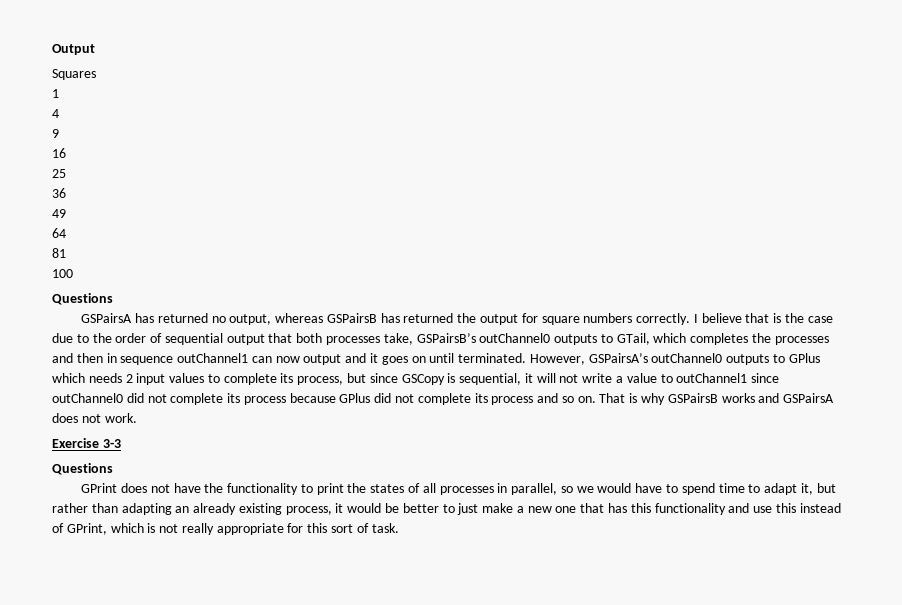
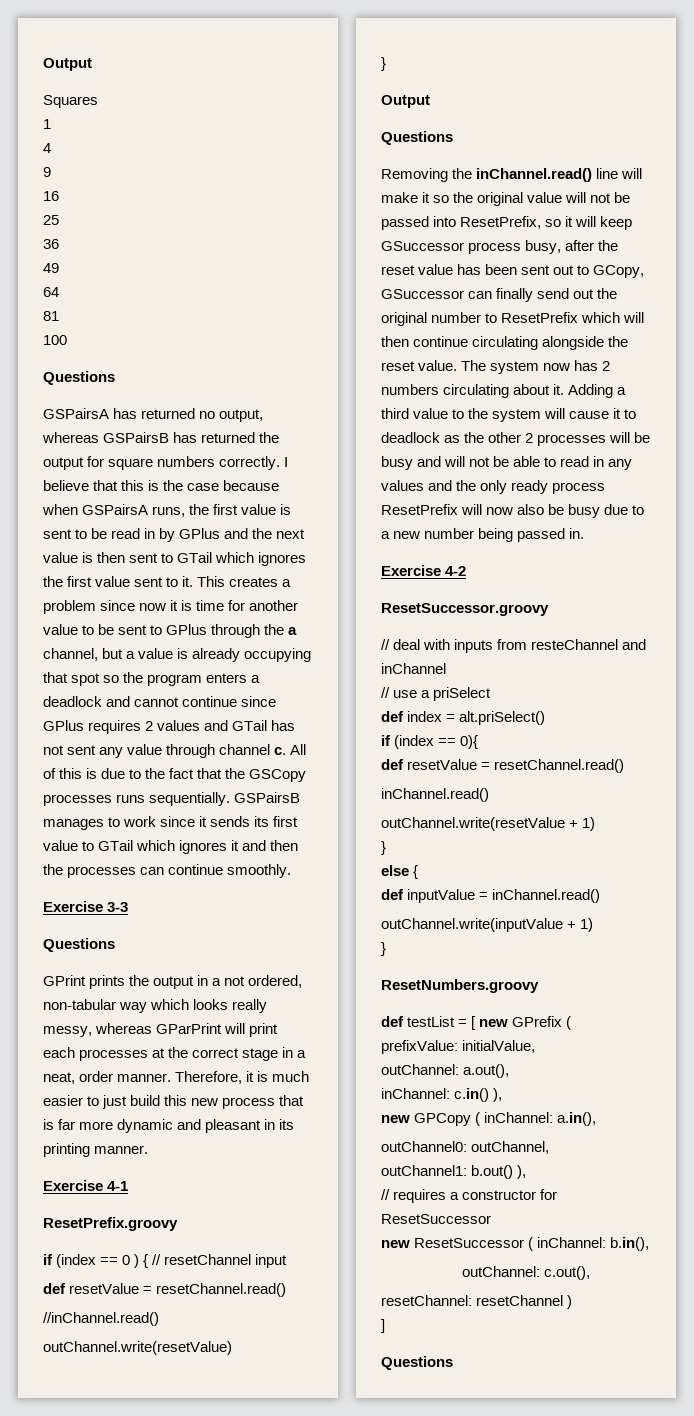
(770, 318) none -> [121,480,145,491] this
[52,333,829,345] [52,353,820,365] [52,373,780,385] [52,393,835,405] [52,413,137,423] [52,438,121,448] [52,463,113,475] [81,483,836,495] [52,503,841,515] [52,523,399,535] due to the order of sequential output that both processes take, GSPairsB’s outChannel0 outputs to GTail, which completes the processes and then in sequence outChannel1 can now output and it goes on until terminated. However, GSPairsA’s outChannel0 outputs to GPlus which needs 2 input values to complete its process, but since GSCopy is sequential, it will not write a value to outChannel1 since outChannel0 did not complete its process because GPlus did not complete its process and so on. That is why GSPairsB works and GSPairsA does not work. // Exercise 3-3 // Questions // GPrint does not have the functionality to print the states of all processes in parallel, so we would have to spend time to adapt it, but rather than adapting an already existing process, it would be better to just make a new one that has this functionality and use this instead of GPrint, which is not really appropriate for this sort of task. -> [223,480,280,491] [42,504,292,517] [43,528,306,542] [43,552,307,566] [43,576,292,587] [43,600,299,614] [43,624,298,638] [43,648,312,662] [43,672,261,686] [43,696,277,707] [43,720,296,734] [43,744,307,758] [43,768,307,782] [43,792,301,806] [43,816,299,830] [43,840,299,854] [43,864,292,878] [43,901,129,912] [43,938,115,952] [43,975,303,989] [43,999,268,1013] [43,1023,279,1037] [43,1047,307,1061] [43,1071,310,1084] [43,1095,305,1109] [43,1119,295,1133] [43,1143,149,1157] [43,1180,129,1191] [43,1217,178,1231] [43,1254,288,1268] [43,1283,287,1297] [43,1312,159,1326] [43,1341,232,1355] [381,57,386,71] [381,95,430,108] [381,131,453,145] [381,168,643,182] [381,192,631,206] [381,216,633,230] [381,240,619,254] [381,264,645,278] [381,288,618,302] [381,312,645,326] [381,336,629,350] [381,360,611,374] [381,384,627,398] [381,408,637,422] [381,432,651,446] [381,456,633,470] [381,480,606,494] [381,504,645,518] [381,528,585,542] [381,565,467,576] [381,603,549,616] [381,639,647,653] [381,663,446,674] [381,687,492,701] [381,711,546,725] [381,735,479,749] [381,759,625,773] [381,788,489,802] [381,817,596,831] [381,841,386,855] [381,865,419,879] [381,889,601,903] [381,918,594,932] [381,942,386,956] [381,979,539,993] [381,1016,572,1030] [381,1040,536,1054] [381,1064,510,1078] [381,1088,503,1102] [381,1112,597,1126] [381,1141,550,1154] [381,1165,527,1179] [381,1189,558,1203] [381,1214,491,1224] [381,1237,650,1251] [462,1266,591,1280] [381,1295,573,1309] [381,1319,385,1333] [381,1356,453,1370] because when GSPairsA runs, the first value is sent to be read in by GPlus and the next value is then sent to GTail which ignores the first value sent to it. This creates a problem since now it is time for another value to be sent to GPlus through the a channel, but a value is already occupying that spot so the program enters a deadlock and cannot continue since GPlus requires 2 values and GTail has not sent any value through channel c. All of this is due to the fact that the GSCopy processes runs sequentially. GSPairsB manages to work since it sends its first value to GTail which ignores it and then the processes can continue smoothly. // Exercise 3-3 // Questions // GPrint prints the output in a not ordered, non-tabular way which looks really messy, whereas GParPrint will print each processes at the correct stage in a neat, order manner. Therefore, it is much easier to just build this new process that is far more dynamic and pleasant in its printing manner. // Exercise 4-1 // ResetPrefix.groovy // if (index == 0 ) { // resetChannel input // def resetValue = resetChannel.read() // //inChannel.read() // outChannel.write(resetValue) // } // Output // Questions // Removing the inChannel.read() line will make it so the original value will not be passed into ResetPrefix, so it will keep GSuccessor process busy, after the reset value has been sent out to GCopy, GSuccessor can finally send out the original number to ResetPrefix which will then continue circulating alongside the reset value. The system now has 2 numbers circulating about it. Adding a third value to the system will cause it to deadlock as the other 2 processes will be busy and will not be able to read in any values and the only ready process ResetPrefix will now also be busy due to a new number being passed in. // Exercise 4-2 // ResetSuccessor.groovy // // deal with inputs from resteChannel and inChannel // // use a priSelect // def index = alt.priSelect() // if (index == 0){ // def resetValue = resetChannel.read() // inChannel.read() // outChannel.write(resetValue + 1) // } // else { // def inputValue = inChannel.read() // outChannel.write(inputValue + 1) // } // ResetNumbers.groovy // def testList = [ new GPrefix ( prefixValue: initialValue, // outChannel: a.out(), // inChannel: c.in() ), // new GPCopy ( inChannel: a.in(), // outChannel0: outChannel, // outChannel1: b.out() ), // // requires a constructor for ResetSuccessor // new ResetSuccessor ( inChannel: b.in(), // outChannel: c.out(), // resetChannel: resetChannel ) // ] // Questions

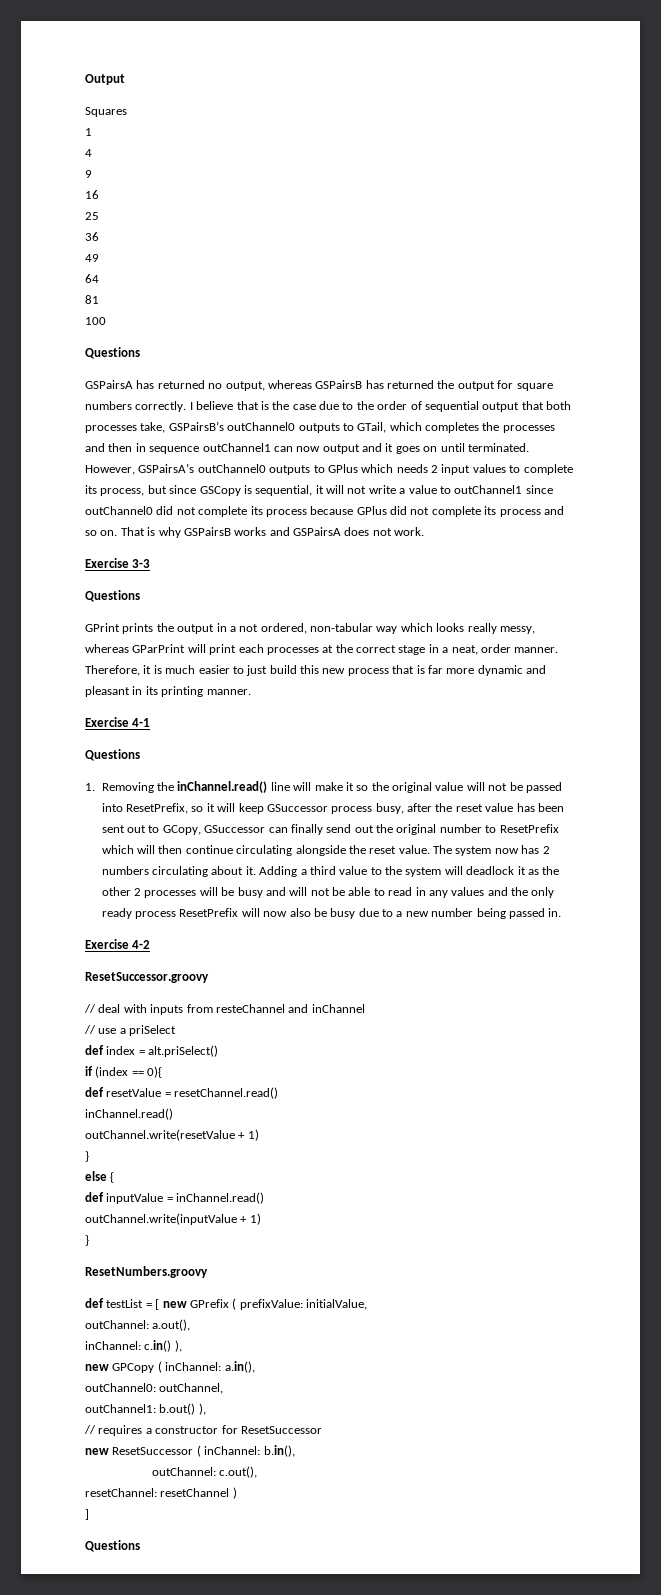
[121,480,145,491] this -> (259, 405) none
[223,480,280,491] [42,504,292,517] [43,528,306,542] [43,552,307,566] [43,576,292,587] [43,600,299,614] [43,624,298,638] [43,648,312,662] [43,672,261,686] [43,696,277,707] [43,720,296,734] [43,744,307,758] [43,768,307,782] [43,792,301,806] [43,816,299,830] [43,840,299,854] [43,864,292,878] because when GSPairsA runs, the first value is sent to be read in by GPlus and the next value is then sent to GTail which ignores the first value sent to it. This creates a problem since now it is time for another value to be sent to GPlus through the a channel, but a value is already occupying that spot so the program enters a deadlock and cannot continue since GPlus requires 2 values and GTail has not sent any value through channel c. All of this is due to the fact that the GSCopy processes runs sequentially. GSPairsB manages to work since it sends its first value to GTail which ignores it and then the processes can continue smoothly. -> [319,401,571,412] [85,421,555,433] [85,443,529,454] [85,463,573,475] [85,485,553,496] [85,506,564,517] [85,527,425,538] due to the order of sequential output that both processes take, GSPairsB’s outChannel0 outputs to GTail, which completes the processes and then in sequence outChannel1 can now output and it goes on until terminated. However, GSPairsA’s outChannel0 outputs to GPlus which needs 2 input values to complete its process, but since GSCopy is sequential, it will not write a value to outChannel1 since outChannel0 did not complete its process because GPlus did not complete its process and so on. That is why GSPairsB works and GSPairsA does not work.
[43,1217,178,1231] [43,1254,288,1268] [43,1283,287,1297] [43,1312,159,1326] [43,1341,232,1355] [381,57,386,71] [381,95,430,108] [381,131,453,145] // ResetPrefix.groovy // if (index == 0 ) { // resetChannel input // def resetValue = resetChannel.read() // //inChannel.read() // outChannel.write(resetValue) // } // Output // Questions // -> [85,749,140,761] [85,783,95,791] // Questions // 1.
[569,408,637,419] [381,432,440,443] cause it to deadlock -> [466,866,526,875] deadlock it

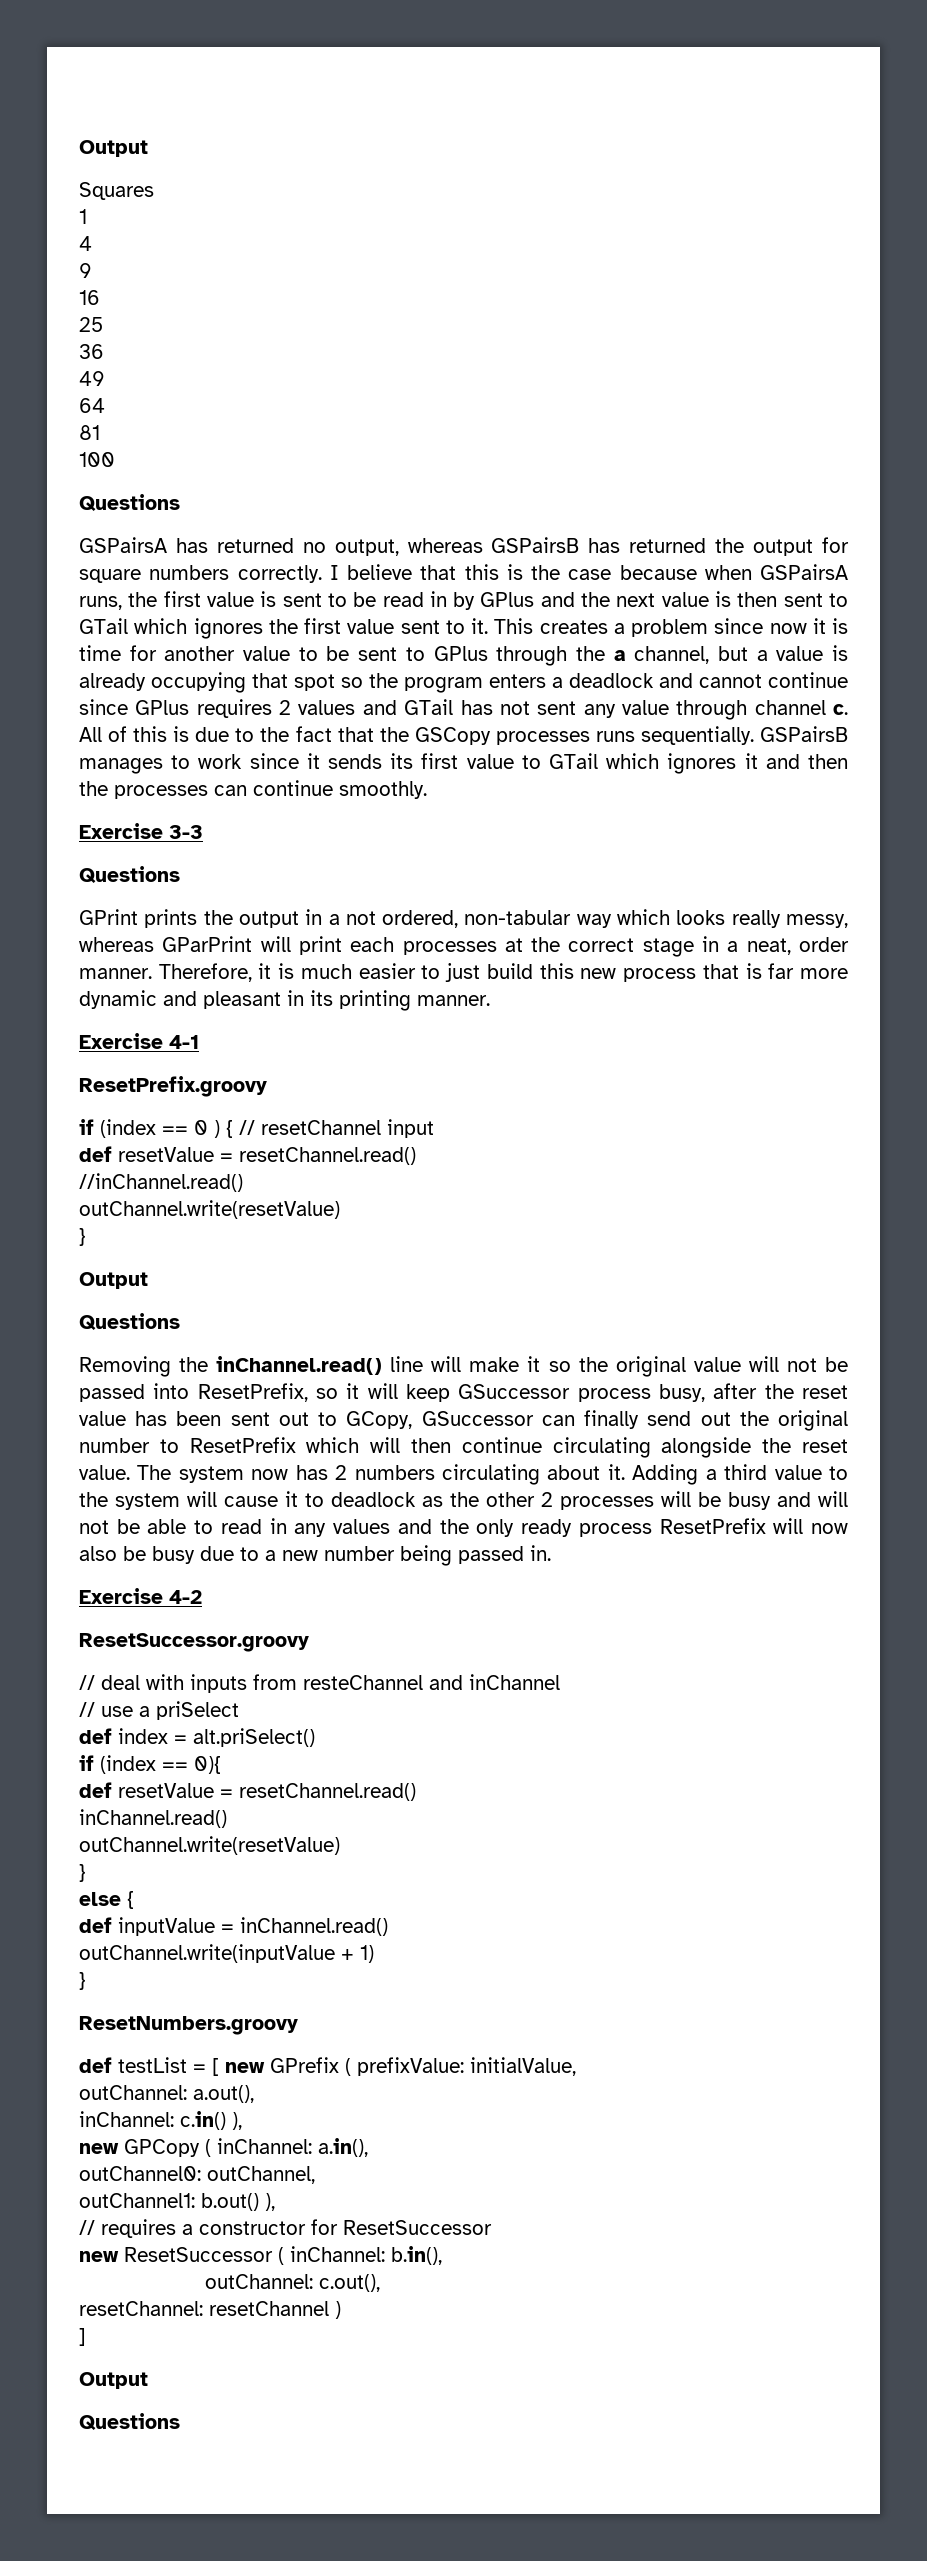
(259, 405) none -> [464,564,499,580] this
[319,401,571,412] [85,421,555,433] [85,443,529,454] [85,463,573,475] [85,485,553,496] [85,506,564,517] [85,527,425,538] due to the order of sequential output that both processes take, GSPairsB’s outChannel0 outputs to GTail, which completes the processes and then in sequence outChannel1 can now output and it goes on until terminated. However, GSPairsA’s outChannel0 outputs to GPlus which needs 2 input values to complete its process, but since GSCopy is sequential, it will not write a value to outChannel1 since outChannel0 did not complete its process because GPlus did not complete its process and so on. That is why GSPairsB works and GSPairsA does not work. -> [619,564,848,580] [79,591,848,610] [79,618,848,639] [79,645,848,666] [79,672,848,693] [79,699,848,720] [79,726,848,745] [79,753,849,774] [79,780,427,799] because when GSPairsA runs, the first value is sent to be read in by GPlus and the next value is then sent to GTail which ignores the first value sent to it. This creates a problem since now it is time for another value to be sent to GPlus through the a channel, but a value is already occupying that spot so the program enters a deadlock and cannot continue since GPlus requires 2 values and GTail has not sent any value through channel c. All of this is due to the fact that the GSCopy processes runs sequentially. GSPairsB manages to work since it sends its first value to GTail which ignores it and then the processes can continue smoothly.
[85,749,140,761] [85,783,95,791] // Questions // 1. -> [79,1076,267,1097] [79,1119,434,1138] [79,1146,416,1165] [79,1173,243,1192] [79,1200,340,1219] [79,1228,86,1246] [79,1272,148,1289] [79,1313,180,1330] // ResetPrefix.groovy // if (index == 0 ) { // resetChannel input // def resetValue = resetChannel.read() // //inChannel.read() // outChannel.write(resetValue) // } // Output // Questions //
[466,866,526,875] deadlock it -> [224,1491,416,1507] cause it to deadlock
[85,1129,259,1141] outChannel.write(resetValue + 1) -> [79,1836,340,1855] outChannel.write(resetValue)
(89, 1514) none -> [79,2372,148,2389] // Output

